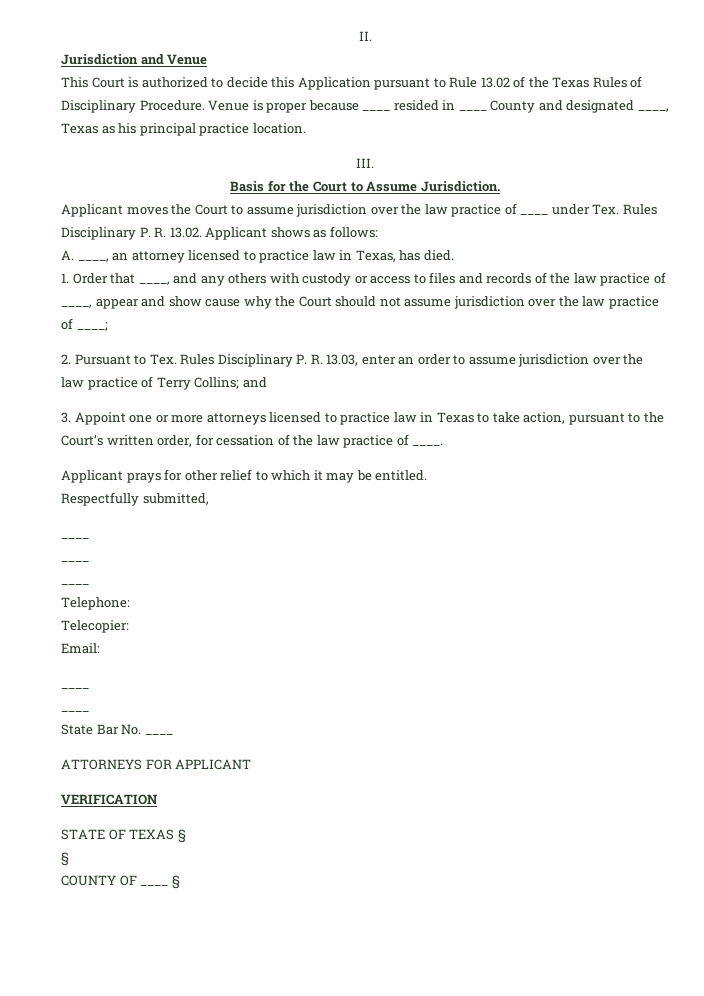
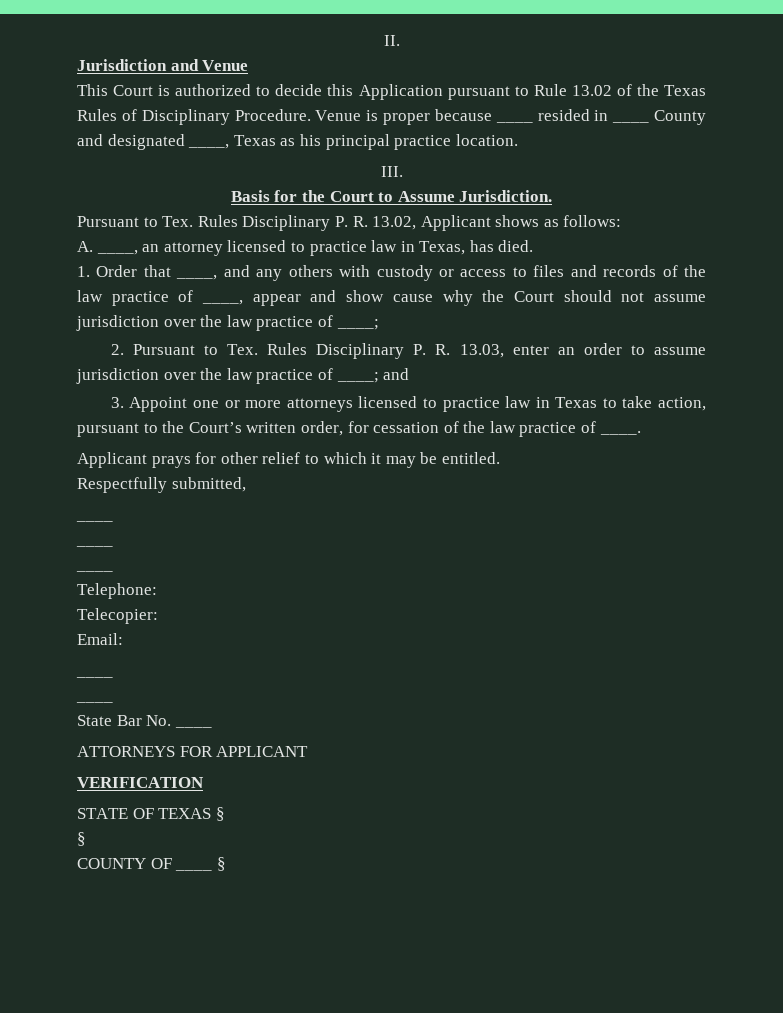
[61,203,657,217] [61,227,202,240] Applicant moves the Court to assume jurisdiction over the law practice of ____ under Tex. Rules Disciplinary P. R. 13.02. -> [77,215,417,231] Pursuant to Tex. Rules Disciplinary P. R. 13.02,
[156,377,240,390] Terry Collins; -> [336,372,379,383] ____;

